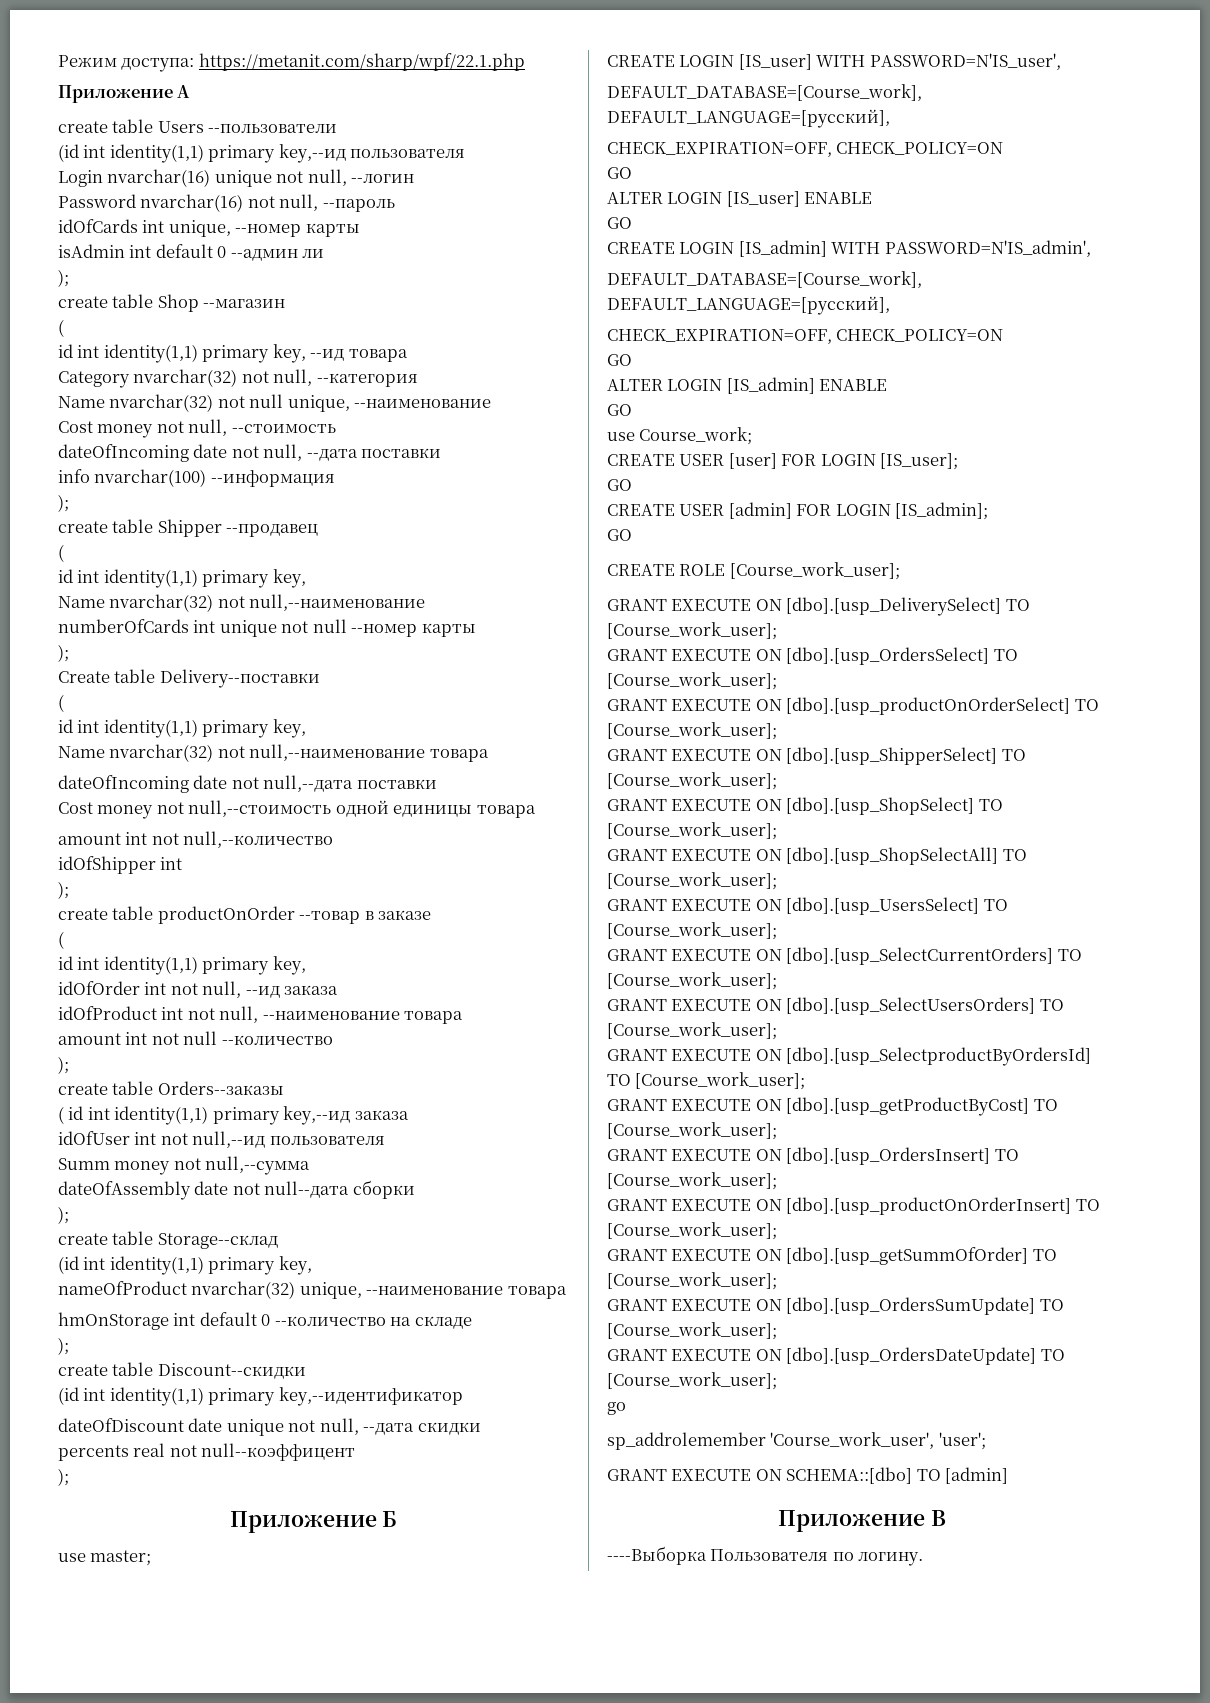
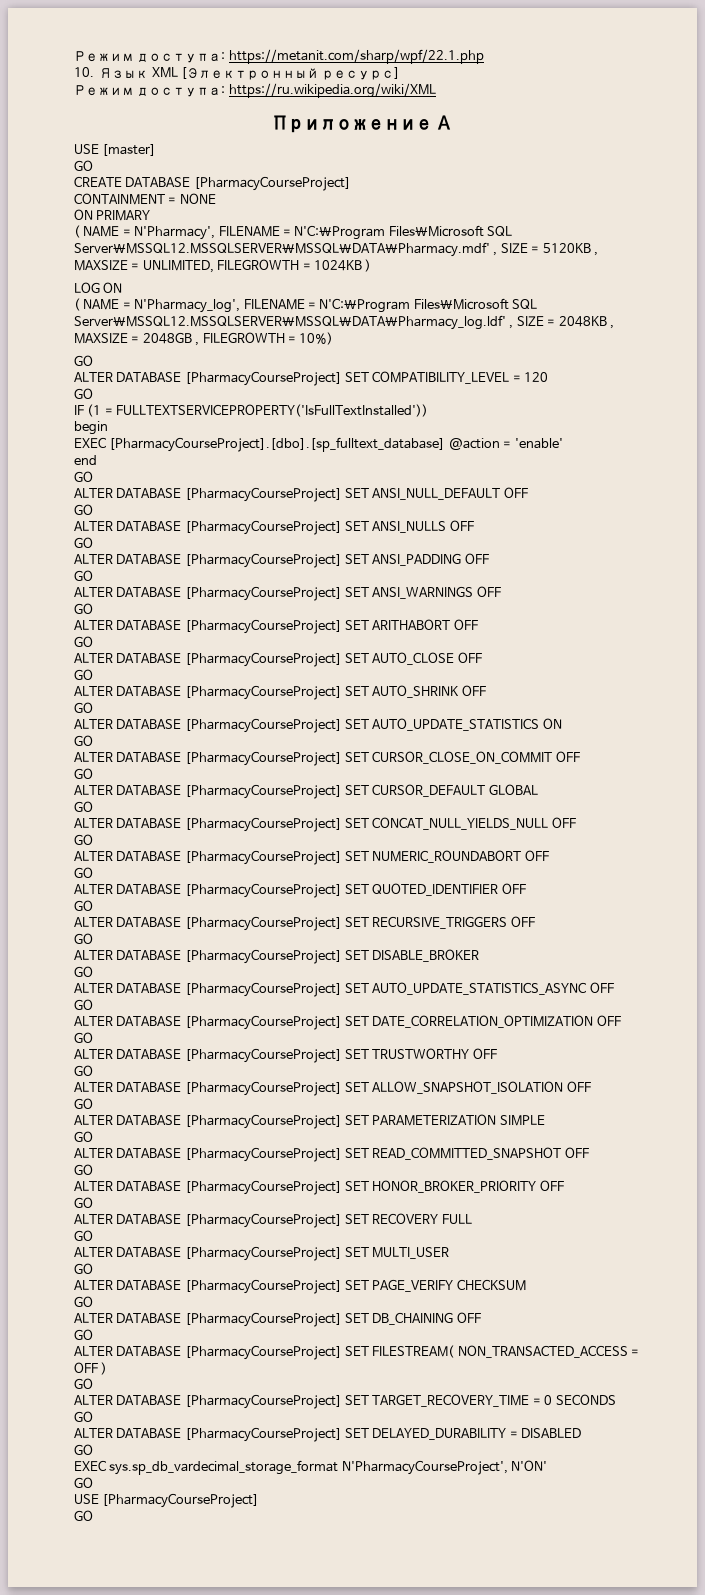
[58,85,191,103] [58,119,338,133] [58,144,466,163] [58,169,415,187] [58,194,395,212] [58,219,360,237] [58,244,325,261] [58,269,69,287] [58,294,286,312] [58,319,64,337] [58,344,408,363] [58,369,418,388] [58,394,492,412] [58,419,336,438] [58,444,442,462] [58,469,335,487] [58,494,69,512] [58,519,319,537] [58,544,64,562] [58,569,306,588] [58,594,426,612] [58,619,476,637] [58,644,69,662] [58,669,320,688] [58,694,64,712] [58,719,306,738] [58,744,489,762] [58,775,437,793] [58,800,536,819] [58,831,334,848] [58,856,183,874] [58,881,69,899] [58,906,432,924] [58,931,64,949] [58,956,306,975] [58,981,339,998] [58,1006,464,1024] [58,1031,333,1045] [58,1056,69,1074] [58,1081,284,1095] [58,1106,409,1125] [58,1131,385,1148] [58,1156,311,1175] [58,1180,415,1200] [58,1206,69,1224] [58,1231,278,1249] [58,1256,312,1275] [58,1281,567,1299] [58,1312,472,1330] [58,1337,69,1355] [58,1362,306,1379] [58,1387,463,1406] [58,1418,481,1436] [58,1443,356,1461] [58,1468,69,1486] [229,1511,397,1533] [58,1550,152,1566] [607,53,1061,70] [607,84,922,101] [607,109,890,128] [607,142,1004,157] [607,167,632,179] [607,191,873,207] [607,217,632,229] [607,240,1091,257] [607,271,922,288] [607,296,890,315] [607,329,1004,344] [607,354,632,366] [607,377,888,394] [607,404,632,416] [607,427,753,445] [607,453,959,470] [607,479,632,491] [607,502,989,520] [607,529,632,541] [607,562,900,580] [607,597,1030,616] [607,622,777,640] [607,647,1018,665] [607,672,777,690] [607,697,1099,715] [607,722,777,740] [607,747,1026,765] [607,772,777,790] [607,797,1003,815] [607,822,777,840] [607,847,1027,865] [607,872,777,890] [607,897,1008,915] [607,922,777,940] [607,947,1082,965] [607,972,777,990] [607,997,1064,1015] [607,1022,777,1040] [607,1047,1092,1066] [607,1072,806,1090] [607,1097,1058,1116] [607,1122,777,1140] [607,1147,1019,1165] [607,1172,777,1190] [607,1197,1100,1215] [607,1222,777,1240] [607,1247,1057,1265] [607,1272,777,1290] [607,1297,1064,1315] [607,1322,777,1340] [607,1347,1065,1365] [607,1372,777,1390] [607,1402,626,1415] [607,1432,986,1450] [607,1467,1009,1484] [778,1510,946,1532] [607,1546,924,1566] Приложение А // create table Users --пользователи // (id int identity(1,1) primary key,--ид пользователя // Login nvarchar(16) unique not null, --логин // Password nvarchar(16) not null, --пароль // idOfCards int unique, --номер карты // isAdmin int default 0 --админ ли // ); // create table Shop --магазин // ( // id int identity(1,1) primary key, --ид товара // Category nvarchar(32) not null, --категория // Name nvarchar(32) not null unique, --наименование // Cost money not null, --стоимость // dateOfIncoming date not null, --дата поставки // info nvarchar(100) --информация // ); // create table Shipper --продавец // ( // id int identity(1,1) primary key, // Name nvarchar(32) not null,--наименование // numberOfCards int unique not null --номер карты // ); // Create table Delivery--поставки // ( // id int identity(1,1) primary key, // Name nvarchar(32) not null,--наименование товара // dateOfIncoming date not null,--дата поставки // Cost money not null,--стоимость одной единицы товара // amount int not null,--количество // idOfShipper int // ); // create table productOnOrder --товар в заказе // ( // id int identity(1,1) primary key, // idOfOrder int not null, --ид заказа // idOfProduct int not null, --наименование товара // amount int not null --количество // ); // create table Orders--заказы // ( id int identity(1,1) primary key,--ид заказа // idOfUser int not null,--ид пользователя // Summ money not null,--сумма // dateOfAssembly date not null--дата сборки // ); // create table Storage--склад // (id int identity(1,1) primary key, // nameOfProduct nvarchar(32) unique, --наименование товара // hmOnStorage int default 0 --количество на складе // ); // create table Discount--скидки // (id int identity(1,1) primary key,--идентификатор // dateOfDiscount date unique not null, --дата скидки // percents real not null--коэффицент // ); // Приложение Б // use master; // CREATE LOGIN [IS_user] WITH PASSWORD=N'IS_user', // DEFAULT_DATABASE=[Course_work], DEFAULT_LANGUAGE=[русский], // CHECK_EXPIRATION=OFF, CHECK_POLICY=ON // GO // ALTER LOGIN [IS_user] ENABLE // GO // CREATE LOGIN [IS_admin] WITH PASSWORD=N'IS_admin', // DEFAULT_DATABASE=[Course_work], DEFAULT_LANGUAGE=[русский], // CHECK_EXPIRATION=OFF, CHECK_POLICY=ON // GO // ALTER LOGIN [IS_admin] ENABLE // GO // use Course_work; // CREATE USER [user] FOR LOGIN [IS_user]; // GO // CREATE USER [admin] FOR LOGIN [IS_admin]; // GO // CREATE ROLE [Course_work_user]; // GRANT EXECUTE ON [dbo].[usp_DeliverySelect] TO [Course_work_user]; // GRANT EXECUTE ON [dbo].[usp_OrdersSelect] TO [Course_work_user]; // GRANT EXECUTE ON [dbo].[usp_productOnOrderSelect] TO [Course_work_user]; // GRANT EXECUTE ON [dbo].[usp_ShipperSelect] TO [Course_work_user]; // GRANT EXECUTE ON [dbo].[usp_ShopSelect] TO [Course_work_user]; // GRANT EXECUTE ON [dbo].[usp_ShopSelectAll] TO [Course_work_user]; // GRANT EXECUTE ON [dbo].[usp_UsersSelect] TO [Course_work_user]; // GRANT EXECUTE ON [dbo].[usp_SelectCurrentOrders] TO [Course_work_user]; // GRANT EXECUTE ON [dbo].[usp_SelectUsersOrders] TO [Course_work_user]; // GRANT EXECUTE ON [dbo].[usp_SelectproductByOrdersId] TO [Course_work_user]; // GRANT EXECUTE ON [dbo].[usp_getProductByCost] TO [Course_work_user]; // GRANT EXECUTE ON [dbo].[usp_OrdersInsert] TO [Course_work_user]; // GRANT EXECUTE ON [dbo].[usp_productOnOrderInsert] TO [Course_work_user]; // GRANT EXECUTE ON [dbo].[usp_getSummOfOrder] TO [Course_work_user]; // GRANT EXECUTE ON [dbo].[usp_OrdersSumUpdate] TO [Course_work_user]; // GRANT EXECUTE ON [dbo].[usp_OrdersDateUpdate] TO [Course_work_user]; // go // sp_addrolemember 'Course_work_user', 'user'; // GRANT EXECUTE ON SCHEMA::[dbo] TO [admin] // Приложение В // ----Выборка Пользователя по логину. -> [74,67,401,80] [74,83,436,98] [271,115,453,133] [74,144,157,156] [74,160,93,171] [74,176,351,191] [74,193,216,205] [74,209,151,221] [74,225,512,240] [74,242,598,257] [74,259,372,273] [74,282,123,293] [74,298,537,313] [74,315,614,330] [74,332,334,346] [74,355,93,366] [74,371,549,386] [74,388,93,399] [74,404,429,417] [74,421,108,435] [74,437,563,452] [74,455,97,465] [74,471,93,482] [74,487,528,502] [74,504,93,515] [74,520,474,535] [74,537,93,548] [74,553,489,568] [74,570,93,581] [74,586,501,601] [74,603,93,614] [74,619,478,634] [74,636,93,647] [74,652,482,667] [74,669,93,680] [74,685,486,700] [74,702,93,713] [74,718,562,733] [74,735,93,746] [74,751,580,766] [74,768,93,779] [74,784,538,799] [74,801,93,812] [74,817,576,832] [74,834,93,845] [74,850,549,865] [74,867,93,878] [74,883,526,898] [74,900,93,911] [74,916,535,931] [74,933,93,944] [74,949,480,964] [74,966,93,977] [74,982,614,997] [74,999,93,1010] [74,1015,621,1030] [74,1032,93,1043] [74,1048,497,1063] [74,1065,93,1076] [74,1081,591,1096] [74,1098,93,1109] [74,1114,545,1129] [74,1131,93,1142] [74,1147,589,1162] [74,1164,93,1175] [74,1180,564,1195] [74,1197,93,1208] [74,1213,472,1228] [74,1230,93,1241] [74,1246,450,1261] [74,1263,93,1274] [74,1279,526,1294] [74,1296,93,1307] [74,1312,481,1327] [74,1329,93,1340] [74,1345,640,1360] [74,1362,108,1375] [74,1378,93,1389] [74,1394,616,1409] [74,1411,93,1422] [74,1427,582,1442] [74,1444,93,1455] [74,1460,548,1475] [74,1477,93,1488] [74,1493,260,1508] [74,1510,93,1521] 10. Язык XML [Электронный ресурс] // Режим доступа: https://ru.wikipedia.org/wiki/XML // Приложение А // USE [master] // GO // CREATE DATABASE [PharmacyCourseProject] // CONTAINMENT = NONE // ON PRIMARY // ( NAME = N'Pharmacy', FILENAME = N'C:\Program Files\Microsoft SQL Server\MSSQL12.MSSQLSERVER\MSSQL\DATA\Pharmacy.mdf' , SIZE = 5120KB , MAXSIZE = UNLIMITED, FILEGROWTH = 1024KB ) // LOG ON // ( NAME = N'Pharmacy_log', FILENAME = N'C:\Program Files\Microsoft SQL Server\MSSQL12.MSSQLSERVER\MSSQL\DATA\Pharmacy_log.ldf' , SIZE = 2048KB , MAXSIZE = 2048GB , FILEGROWTH = 10%) // GO // ALTER DATABASE [PharmacyCourseProject] SET COMPATIBILITY_LEVEL = 120 // GO // IF (1 = FULLTEXTSERVICEPROPERTY('IsFullTextInstalled')) // begin // EXEC [PharmacyCourseProject].[dbo].[sp_fulltext_database] @action = 'enable' // end // GO // ALTER DATABASE [PharmacyCourseProject] SET ANSI_NULL_DEFAULT OFF // GO // ALTER DATABASE [PharmacyCourseProject] SET ANSI_NULLS OFF // GO // ALTER DATABASE [PharmacyCourseProject] SET ANSI_PADDING OFF // GO // ALTER DATABASE [PharmacyCourseProject] SET ANSI_WARNINGS OFF // GO // ALTER DATABASE [PharmacyCourseProject] SET ARITHABORT OFF // GO // ALTER DATABASE [PharmacyCourseProject] SET AUTO_CLOSE OFF // GO // ALTER DATABASE [PharmacyCourseProject] SET AUTO_SHRINK OFF // GO // ALTER DATABASE [PharmacyCourseProject] SET AUTO_UPDATE_STATISTICS ON // GO // ALTER DATABASE [PharmacyCourseProject] SET CURSOR_CLOSE_ON_COMMIT OFF // GO // ALTER DATABASE [PharmacyCourseProject] SET CURSOR_DEFAULT GLOBAL // GO // ALTER DATABASE [PharmacyCourseProject] SET CONCAT_NULL_YIELDS_NULL OFF // GO // ALTER DATABASE [PharmacyCourseProject] SET NUMERIC_ROUNDABORT OFF // GO // ALTER DATABASE [PharmacyCourseProject] SET QUOTED_IDENTIFIER OFF // GO // ALTER DATABASE [PharmacyCourseProject] SET RECURSIVE_TRIGGERS OFF // GO // ALTER DATABASE [PharmacyCourseProject] SET DISABLE_BROKER // GO // ALTER DATABASE [PharmacyCourseProject] SET AUTO_UPDATE_STATISTICS_ASYNC OFF // GO // ALTER DATABASE [PharmacyCourseProject] SET DATE_CORRELATION_OPTIMIZATION OFF // GO // ALTER DATABASE [PharmacyCourseProject] SET TRUSTWORTHY OFF // GO // ALTER DATABASE [PharmacyCourseProject] SET ALLOW_SNAPSHOT_ISOLATION OFF // GO // ALTER DATABASE [PharmacyCourseProject] SET PARAMETERIZATION SIMPLE // GO // ALTER DATABASE [PharmacyCourseProject] SET READ_COMMITTED_SNAPSHOT OFF // GO // ALTER DATABASE [PharmacyCourseProject] SET HONOR_BROKER_PRIORITY OFF // GO // ALTER DATABASE [PharmacyCourseProject] SET RECOVERY FULL // GO // ALTER DATABASE [PharmacyCourseProject] SET MULTI_USER // GO // ALTER DATABASE [PharmacyCourseProject] SET PAGE_VERIFY CHECKSUM // GO // ALTER DATABASE [PharmacyCourseProject] SET DB_CHAINING OFF // GO // ALTER DATABASE [PharmacyCourseProject] SET FILESTREAM( NON_TRANSACTED_ACCESS = OFF ) // GO // ALTER DATABASE [PharmacyCourseProject] SET TARGET_RECOVERY_TIME = 0 SECONDS // GO // ALTER DATABASE [PharmacyCourseProject] SET DELAYED_DURABILITY = DISABLED // GO // EXEC sys.sp_db_vardecimal_storage_format N'PharmacyCourseProject', N'ON' // GO // USE [PharmacyCourseProject] // GO

